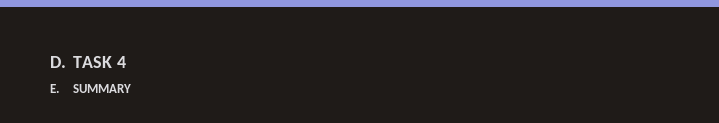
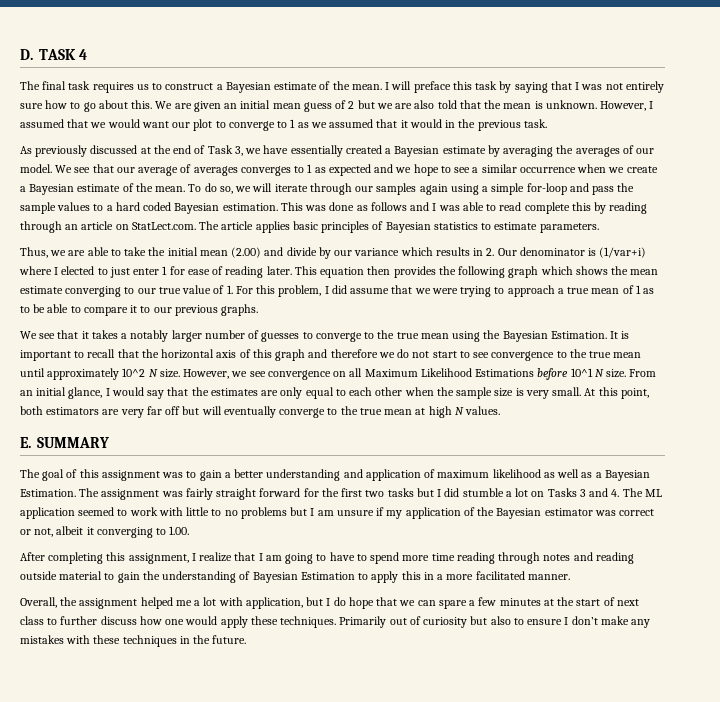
[50,84,132,93] E. SUMMARY -> [20,81,664,93] [20,100,654,112] [20,119,547,131] [20,145,655,157] [20,164,658,176] [20,183,635,195] [20,202,648,214] [20,221,599,233] [20,247,647,259] [19,266,659,278] [20,285,655,297] [20,304,259,316] [20,330,630,342] [20,349,642,361] [20,368,657,380] [20,387,649,399] [20,406,501,418] [20,437,109,448] [20,469,650,481] [20,488,662,500] [20,507,655,519] [20,526,190,538] [20,552,634,564] [20,571,570,583] [20,597,639,609] [20,616,651,628] [20,635,247,647] The final task requires us to construct a Bayesian estimate of the mean. I will preface this task by saying that I was not entirely sure how to go about this. We are given an initial mean guess of 2 but we are also told that the mean is unknown. However, I assumed that we would want our plot to converge to 1 as we assumed that it would in the previous task. // As previously discussed at the end of Task 3, we have essentially created a Bayesian estimate by averaging the averages of our model. We see that our average of averages converges to 1 as expected and we hope to see a similar occurrence when we create a Bayesian estimate of the mean. To do so, we will iterate through our samples again using a simple for-loop and pass the sample values to a hard coded Bayesian estimation. This was done as follows and I was able to read complete this by reading through an article on StatLect.com. The article applies basic principles of Bayesian statistics to estimate parameters. // Thus, we are able to take the initial mean (2.00) and divide by our variance which results in 2. Our denominator is (1/var+i) where I elected to just enter 1 for ease of reading later. This equation then provides the following graph which shows the mean estimate converging to our true value of 1. For this problem, I did assume that we were trying to approach a true mean of 1 as to be able to compare it to our previous graphs. // We see that it takes a notably larger number of guesses to converge to the true mean using the Bayesian Estimation. It is important to recall that the horizontal axis of this graph and therefore we do not start to see convergence to the true mean until approximately 10^2 N size. However, we see convergence on all Maximum Likelihood Estimations before 10^1 N size. From an initial glance, I would say that the estimates are only equal to each other when the sample size is very small. At this point, both estimators are very far off but will eventually converge to the true mean at high N values. // E. SUMMARY // The goal of this assignment was to gain a better understanding and application of maximum likelihood as well as a Bayesian Estimation. The assignment was fairly straight forward for the first two tasks but I did stumble a lot on Tasks 3 and 4. The ML application seemed to work with little to no problems but I am unsure if my application of the Bayesian estimator was correct or not, albeit it converging to 1.00. // After completing this assignment, I realize that I am going to have to spend more time reading through notes and reading outside material to gain the understanding of Bayesian Estimation to apply this in a more facilitated manner. // Overall, the assignment helped me a lot with application, but I do hope that we can spare a few minutes at the start of next class to further discuss how one would apply these techniques. Primarily out of curiosity but also to ensure I don’t make any mistakes with these techniques in the future.

